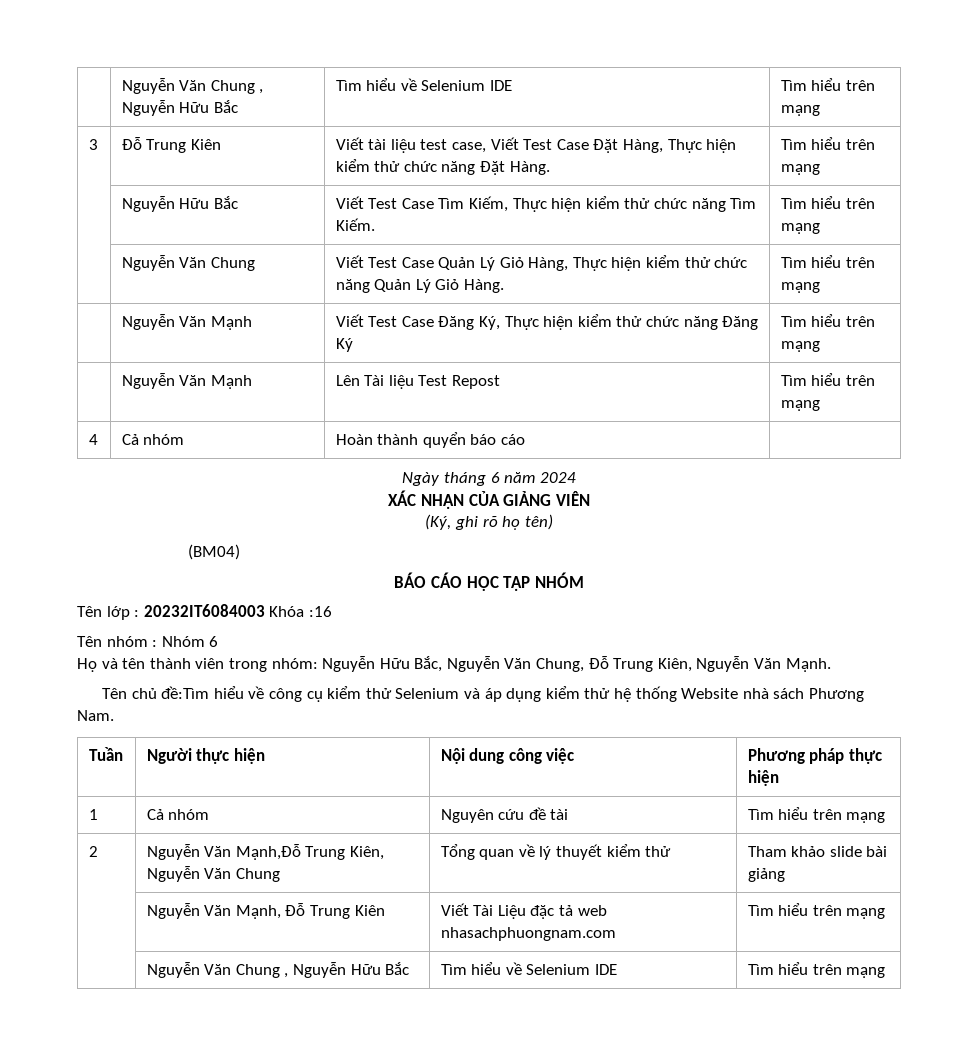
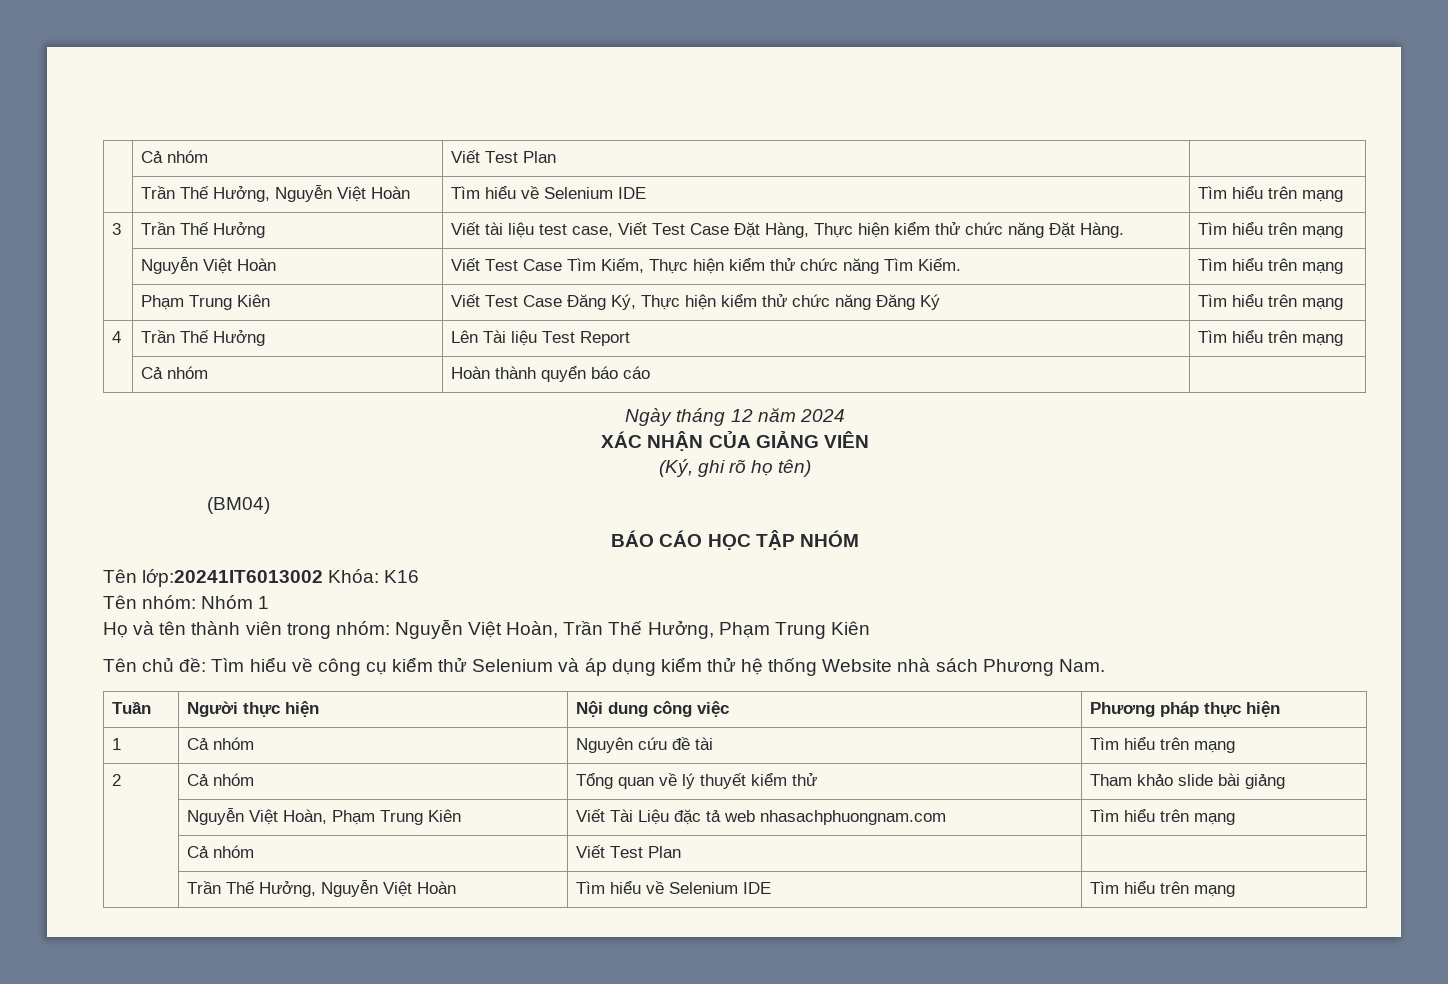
[121,78,264,94] [121,100,238,116] | Nguyễn Văn Chung , Nguyễn Hữu Bắc -> [141,150,209,163] [451,150,557,163] [141,185,411,202] | Cả nhóm | Viết Test Plan | // | Trần Thế Hưởng, Nguyễn Việt Hoàn
[121,137,221,153] Đỗ Trung Kiên -> [141,222,266,238] Trần Thế Hưởng
[179,196,238,209] Hữu Bắc -> [203,258,277,274] Việt Hoàn
[121,255,255,271] [335,255,748,271] [335,279,505,293] [780,255,875,268] [780,282,820,293] [121,314,252,330] Nguyễn Văn Chung | Viết Test Case Quản Lý Giỏ Hàng, Thực hiện kiểm thử chức năng Quản Lý Giỏ Hàng. | Tìm hiểu trên mạng // | Nguyễn Văn Mạnh -> [141,294,271,310] Phạm Trung Kiên
[121,373,252,389] | Nguyễn Văn Mạnh -> [112,331,122,343] [141,330,266,346] 4 | Trần Thế Hưởng
[452,375,501,389] [780,373,875,386] [780,400,820,411] [88,434,98,445] Repost | Tìm hiểu trên mạng // 4 -> [580,331,631,346] [1198,330,1344,346] Report | Tìm hiểu trên mạng //
[490,472,500,483] 6 -> [730,409,753,422] 12
[106,604,332,620] [77,636,219,647] lớp : 20232IT6084003 Khóa :16 // Tên nhóm : Nhóm 6 -> [142,569,420,587] [103,595,270,609] lớp:20241IT6013002 Khóa: K16 // Tên nhóm: Nhóm 1
[379,656,831,672] Hữu Bắc, Nguyễn Văn Chung, Đỗ Trung Kiên, Nguyễn Văn Mạnh. -> [468,620,870,639] Việt Hoàn, Trần Thế Hưởng, Phạm Trung Kiên
[161,686,210,699] đề:Tìm -> [179,658,245,672] đề: Tìm
[146,844,385,860] [146,866,280,882] Nguyễn Văn Mạnh,Đỗ Trung Kiên, Nguyễn Văn Chung -> [187,773,255,786] Cả nhóm
[204,903,306,919] Văn Mạnh, Đỗ -> [249,809,376,825] Việt Hoàn, Phạm
[146,962,410,978] Nguyễn Văn Chung , Nguyễn Hữu Bắc -> [187,845,255,858] [576,845,682,858] [187,880,457,897] Cả nhóm | Viết Test Plan | // | Trần Thế Hưởng, Nguyễn Việt Hoàn

